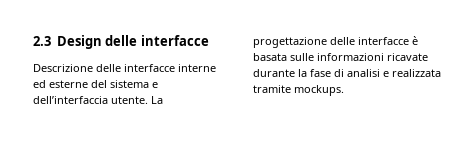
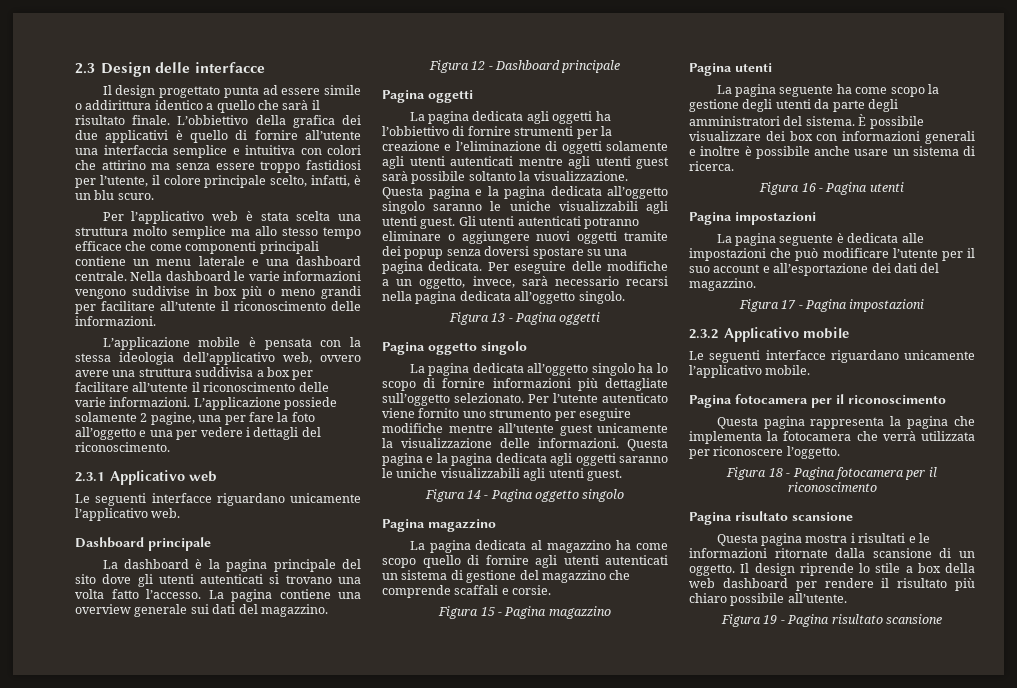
[33,64,216,72] [33,80,158,88] [33,96,163,104] [253,36,418,48] [253,53,428,61] [253,69,441,77] [253,85,344,96] Descrizione delle interfacce interne ed esterne del sistema e dell’interfaccia utente. La progettazione delle interfacce è basata sulle informazioni ricavate durante la fase di analisi e realizzata tramite mockups. -> [102,85,361,98] [75,100,320,113] [75,115,361,128] [75,130,361,143] [75,145,361,158] [75,160,361,173] [75,175,361,188] [75,190,154,200] [102,211,361,224] [75,226,361,239] [75,241,319,254] [75,256,361,266] [75,271,361,281] [75,286,361,299] [75,301,361,314] [75,316,156,326] [102,337,361,350] [75,352,361,365] [75,367,314,380] [75,382,329,392] [75,397,338,410] [75,412,315,425] [75,427,321,440] [75,442,170,452] [75,470,218,485] [75,493,361,506] [75,508,181,521] [75,537,211,551] [102,559,361,572] [75,574,361,587] [75,589,361,602] [75,604,328,617] [428,60,621,73] [382,90,473,103] [409,111,611,124] [382,126,612,139] [382,141,668,154] [382,156,669,169] [382,171,628,184] [382,186,668,199] [382,201,668,214] [382,216,639,229] [382,231,668,244] [382,246,628,259] [382,261,668,274] [382,276,668,289] [382,291,625,304] [448,312,601,325] [382,341,527,355] [409,363,668,376] [382,378,668,391] [382,393,668,406] [382,408,631,421] [382,423,668,436] [382,438,668,451] [382,453,668,466] [382,468,622,481] [424,489,625,502] [382,519,496,532] [409,540,668,553] [382,555,668,568] [382,570,631,583] [382,585,552,598] [438,606,611,619] [689,63,772,76] [716,84,939,97] [689,99,898,112] [689,114,924,129] [689,131,975,144] [689,146,975,159] [689,161,734,171] [759,182,904,195] [689,212,816,225] [716,233,924,246] [689,248,975,261] [689,263,940,276] [689,278,756,291] [738,299,925,312] [689,327,850,342] [689,350,975,363] [689,365,811,378] [689,394,946,408] [716,416,975,429] [689,431,975,444] [689,446,840,459] [726,467,937,480] [787,482,877,492] [689,511,853,525] [716,533,930,546] [689,548,975,558] [689,563,975,576] [689,578,975,591] [689,593,847,606] [721,614,942,627] Il design progettato punta ad essere simile o addirittura identico a quello che sarà il risultato finale. L’obbiettivo della grafica dei due applicativi è quello di fornire all’utente una interfaccia semplice e intuitiva con colori che attirino ma senza essere troppo fastidiosi per l’utente, il colore principale scelto, infatti, è un blu scuro. // Per l’applicativo web è stata scelta una struttura molto semplice ma allo stesso tempo efficace che come componenti principali contiene un menu laterale e una dashboard centrale. Nella dashboard le varie informazioni vengono suddivise in box più o meno grandi per facilitare all’utente il riconoscimento delle informazioni. // L’applicazione mobile è pensata con la stessa ideologia dell’applicativo web, ovvero avere una struttura suddivisa a box per facilitare all’utente il riconoscimento delle varie informazioni. L’applicazione possiede solamente 2 pagine, una per fare la foto all’oggetto e una per vedere i dettagli del riconoscimento. // 2.3.1 Applicativo web // Le seguenti interfacce riguardano unicamente l’applicativo web. // Dashboard principale // La dashboard è la pagina principale del sito dove gli utenti autenticati si trovano una volta fatto l’accesso. La pagina contiene una overview generale sui dati del magazzino. // Figura 12 - Dashboard principale // Pagina oggetti // La pagina dedicata agli oggetti ha l’obbiettivo di fornire strumenti per la creazione e l’eliminazione di oggetti solamente agli utenti autenticati mentre agli utenti guest sarà possibile soltanto la visualizzazione. Questa pagina e la pagina dedicata all’oggetto singolo saranno le uniche visualizzabili agli utenti guest. Gli utenti autenticati potranno eliminare o aggiungere nuovi oggetti tramite dei popup senza doversi spostare su una pagina dedicata. Per eseguire delle modifiche a un oggetto, invece, sarà necessario recarsi nella pagina dedicata all’oggetto singolo. // Figura 13 - Pagina oggetti // Pagina oggetto singolo // La pagina dedicata all’oggetto singolo ha lo scopo di fornire informazioni più dettagliate sull’oggetto selezionato. Per l’utente autenticato viene fornito uno strumento per eseguire modifiche mentre all’utente guest unicamente la visualizzazione delle informazioni. Questa pagina e la pagina dedicata agli oggetti saranno le uniche visualizzabili agli utenti guest. // Figura 14 - Pagina oggetto singolo // Pagina magazzino // La pagina dedicata al magazzino ha come scopo quello di fornire agli utenti autenticati un sistema di gestione del magazzino che comprende scaffali e corsie. // Figura 15 - Pagina magazzino // Pagina utenti // La pagina seguente ha come scopo la gestione degli utenti da parte degli amministratori del sistema. È possibile visualizzare dei box con informazioni generali e inoltre è possibile anche usare un sistema di ricerca. // Figura 16 - Pagina utenti // Pagina impostazioni // La pagina seguente è dedicata alle impostazioni che può modificare l’utente per il suo account e all’esportazione dei dati del magazzino. // Figura 17 - Pagina impostazioni // 2.3.2 Applicativo mobile // Le seguenti interfacce riguardano unicamente l’applicativo mobile. // Pagina fotocamera per il riconoscimento // Questa pagina rappresenta la pagina che implementa la fotocamera che verrà utilizzata per riconoscere l’oggetto. // Figura 18 - Pagina fotocamera per il riconoscimento // Pagina risultato scansione // Questa pagina mostra i risultati e le informazioni ritornate dalla scansione di un oggetto. Il design riprende lo stile a box della web dashboard per rendere il risultato più chiaro possibile all’utente. // Figura 19 - Pagina risultato scansione

